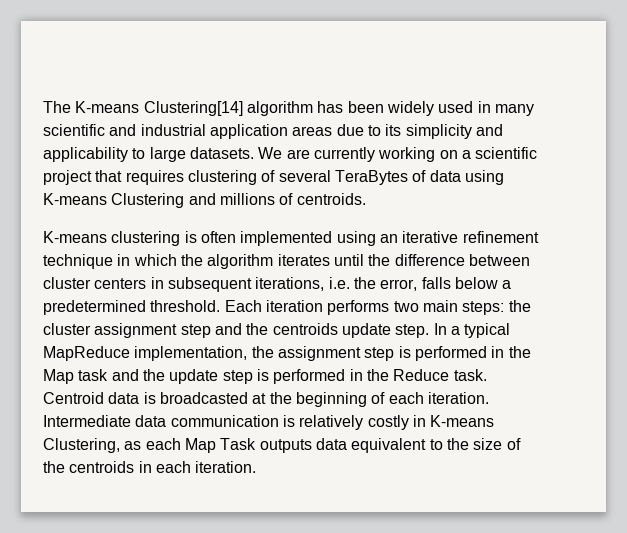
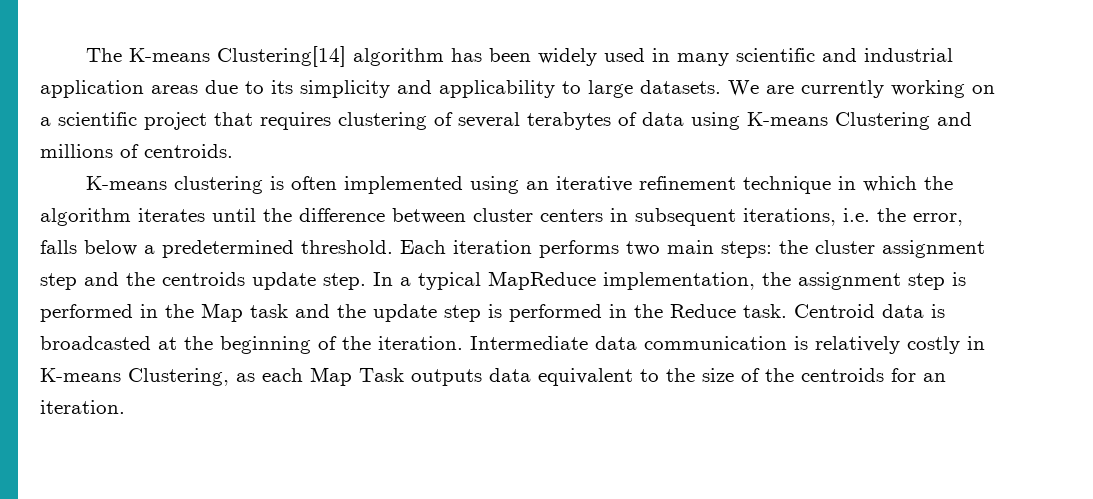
[334,170,408,185] TeraBytes -> [527,112,611,130] terabytes
[388,392,424,404] each -> [342,336,371,350] the
[138,461,191,473] in each -> [891,368,946,382] for an

